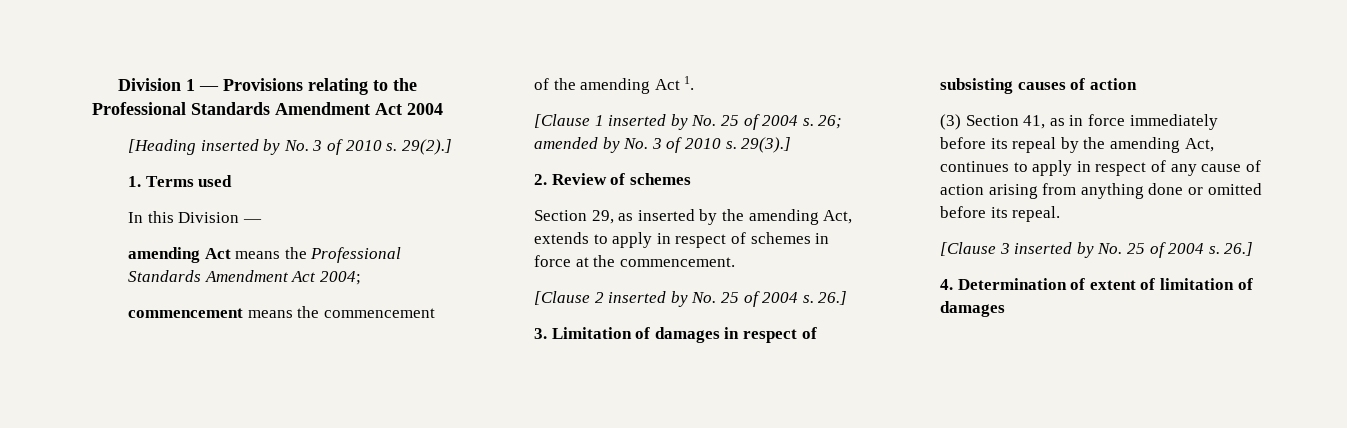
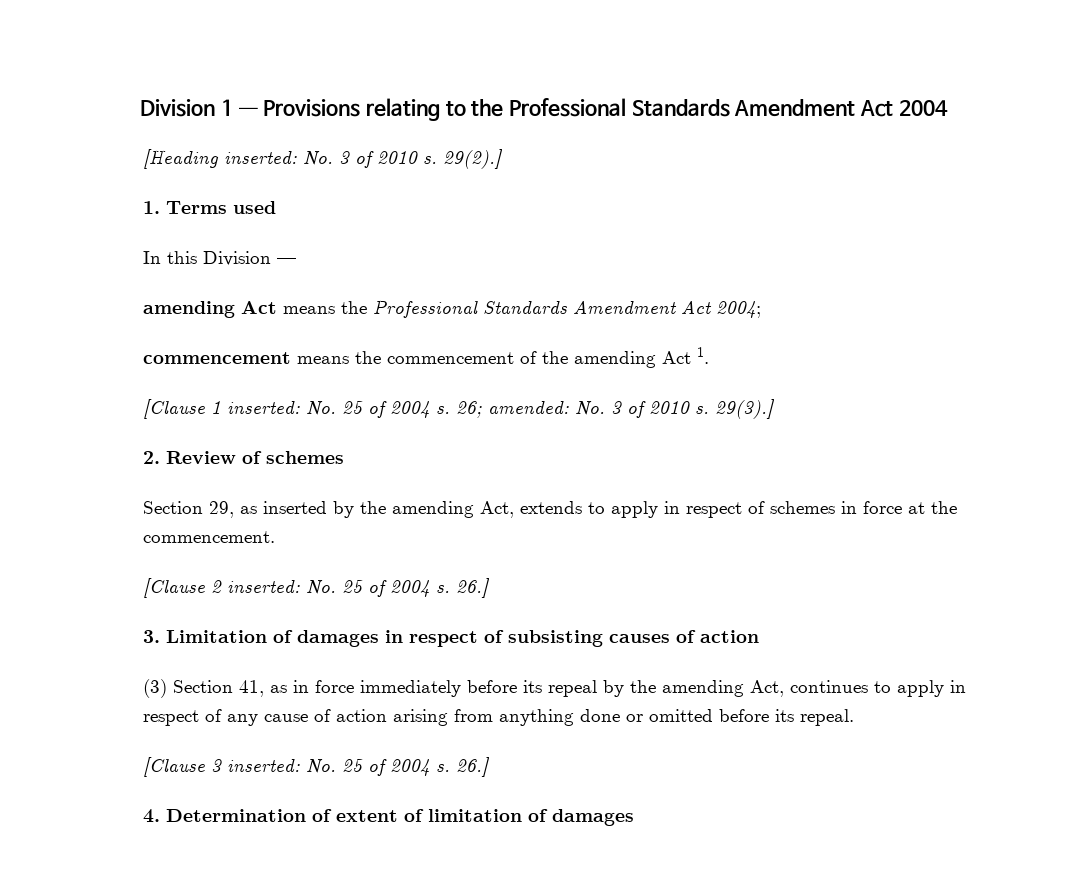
[200,139,281,155] inserted by -> [224,151,298,164] inserted:
[608,114,688,130] inserted by -> [227,401,301,414] inserted:
[534,137,620,153] amended by -> [488,401,570,414] amended:
[608,291,688,307] inserted by -> [227,580,301,593] inserted:
[1014,242,1094,258] inserted by -> [227,759,301,772] inserted:

